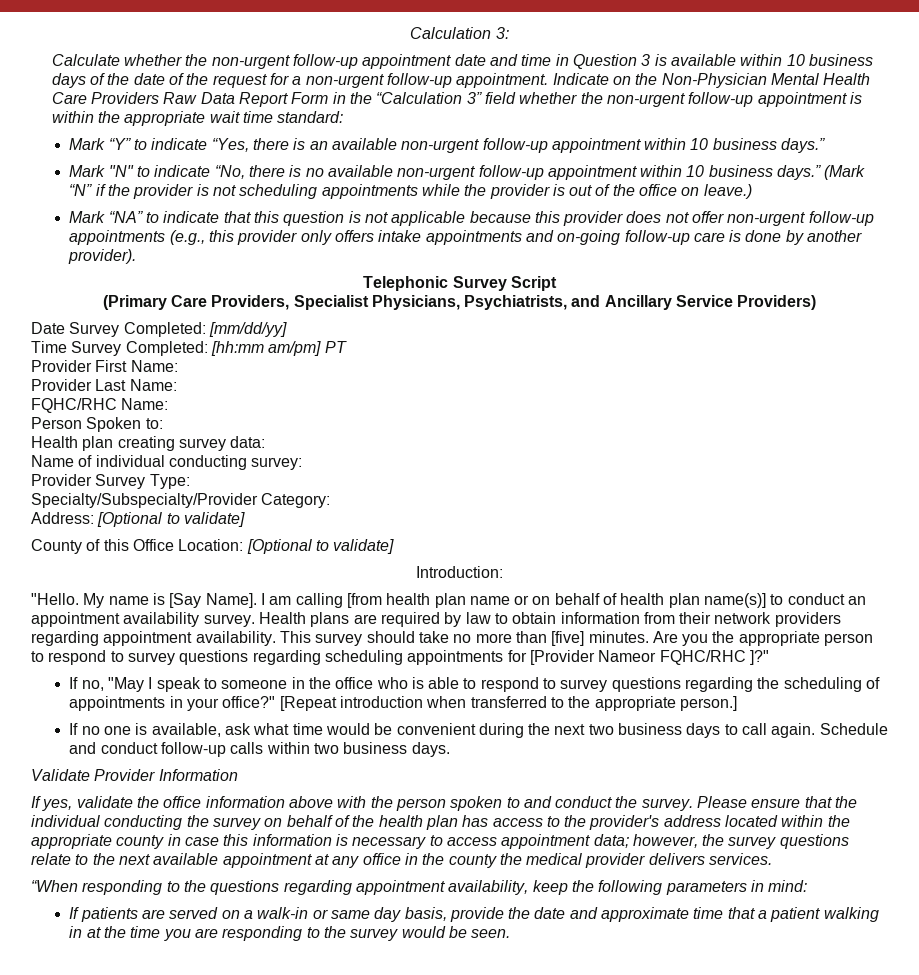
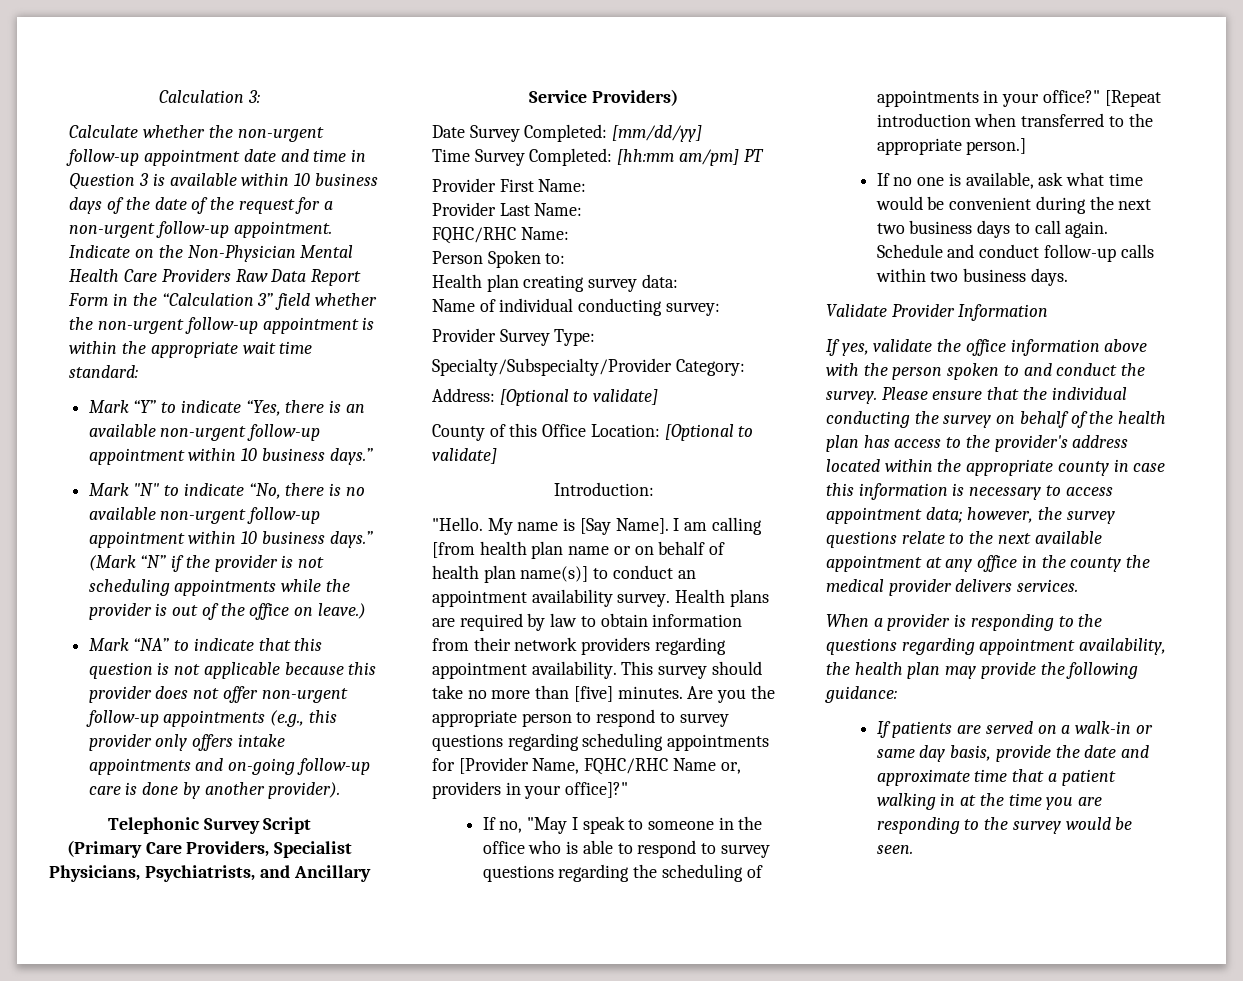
[598,650,769,665] Nameor FQHC/RHC ]?" -> [532,758,741,775] [432,781,629,799] Name, FQHC/RHC Name or, providers in your office]?"
[31,880,78,892] “When -> [826,614,967,631] When a provider is
[532,880,808,895] keep the following parameters in mind: -> [826,662,1139,679] [825,686,897,703] the health plan may provide the following guidance:

